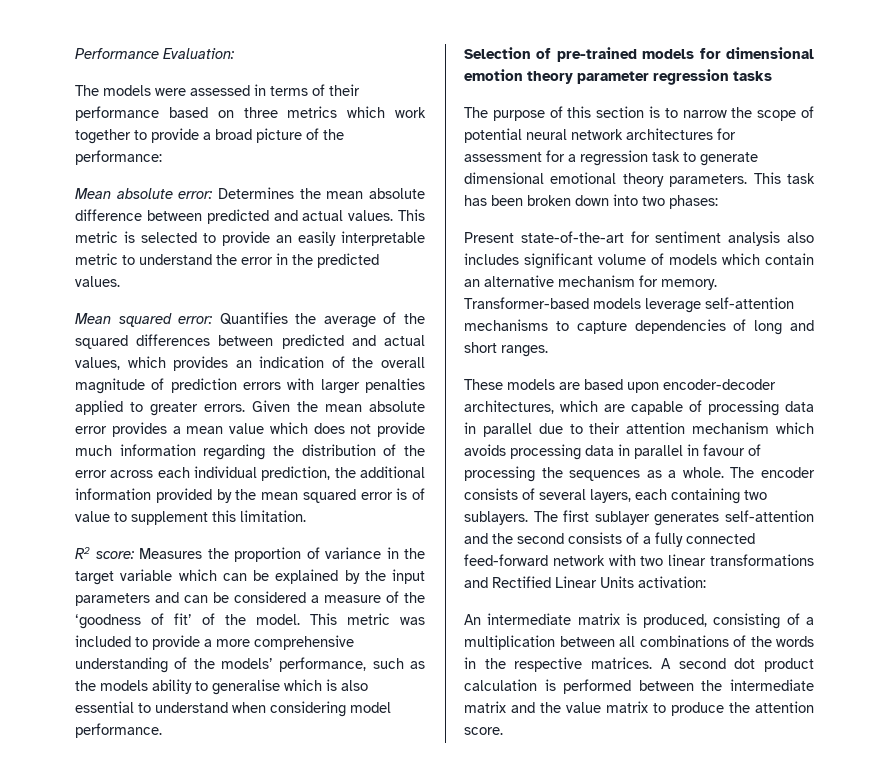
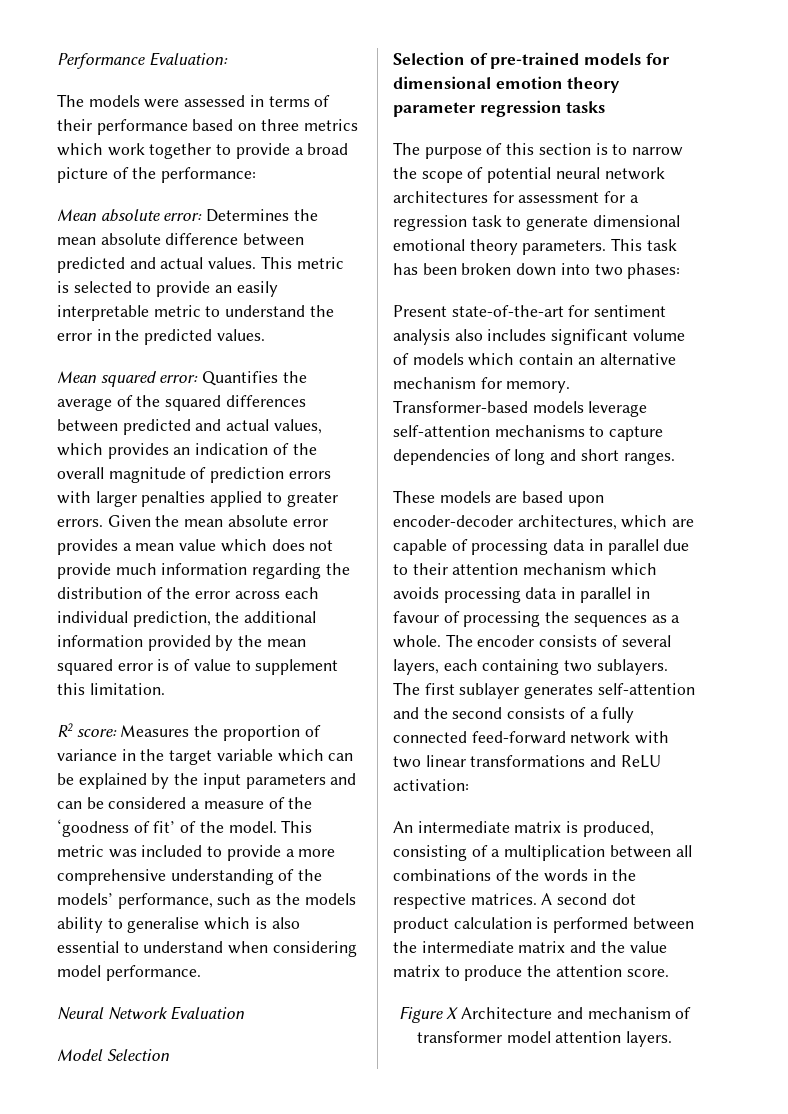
(162, 730) none -> [57,1006,246,1020] [57,1049,170,1061] // Neural Network Evaluation // Model Selection
[492,576,634,588] Rectified Linear Units -> [620,755,661,768] ReLU
(503, 731) none -> [398,1006,692,1023] [416,1031,673,1047] // Figure X Architecture and mechanism of transformer model attention layers.

